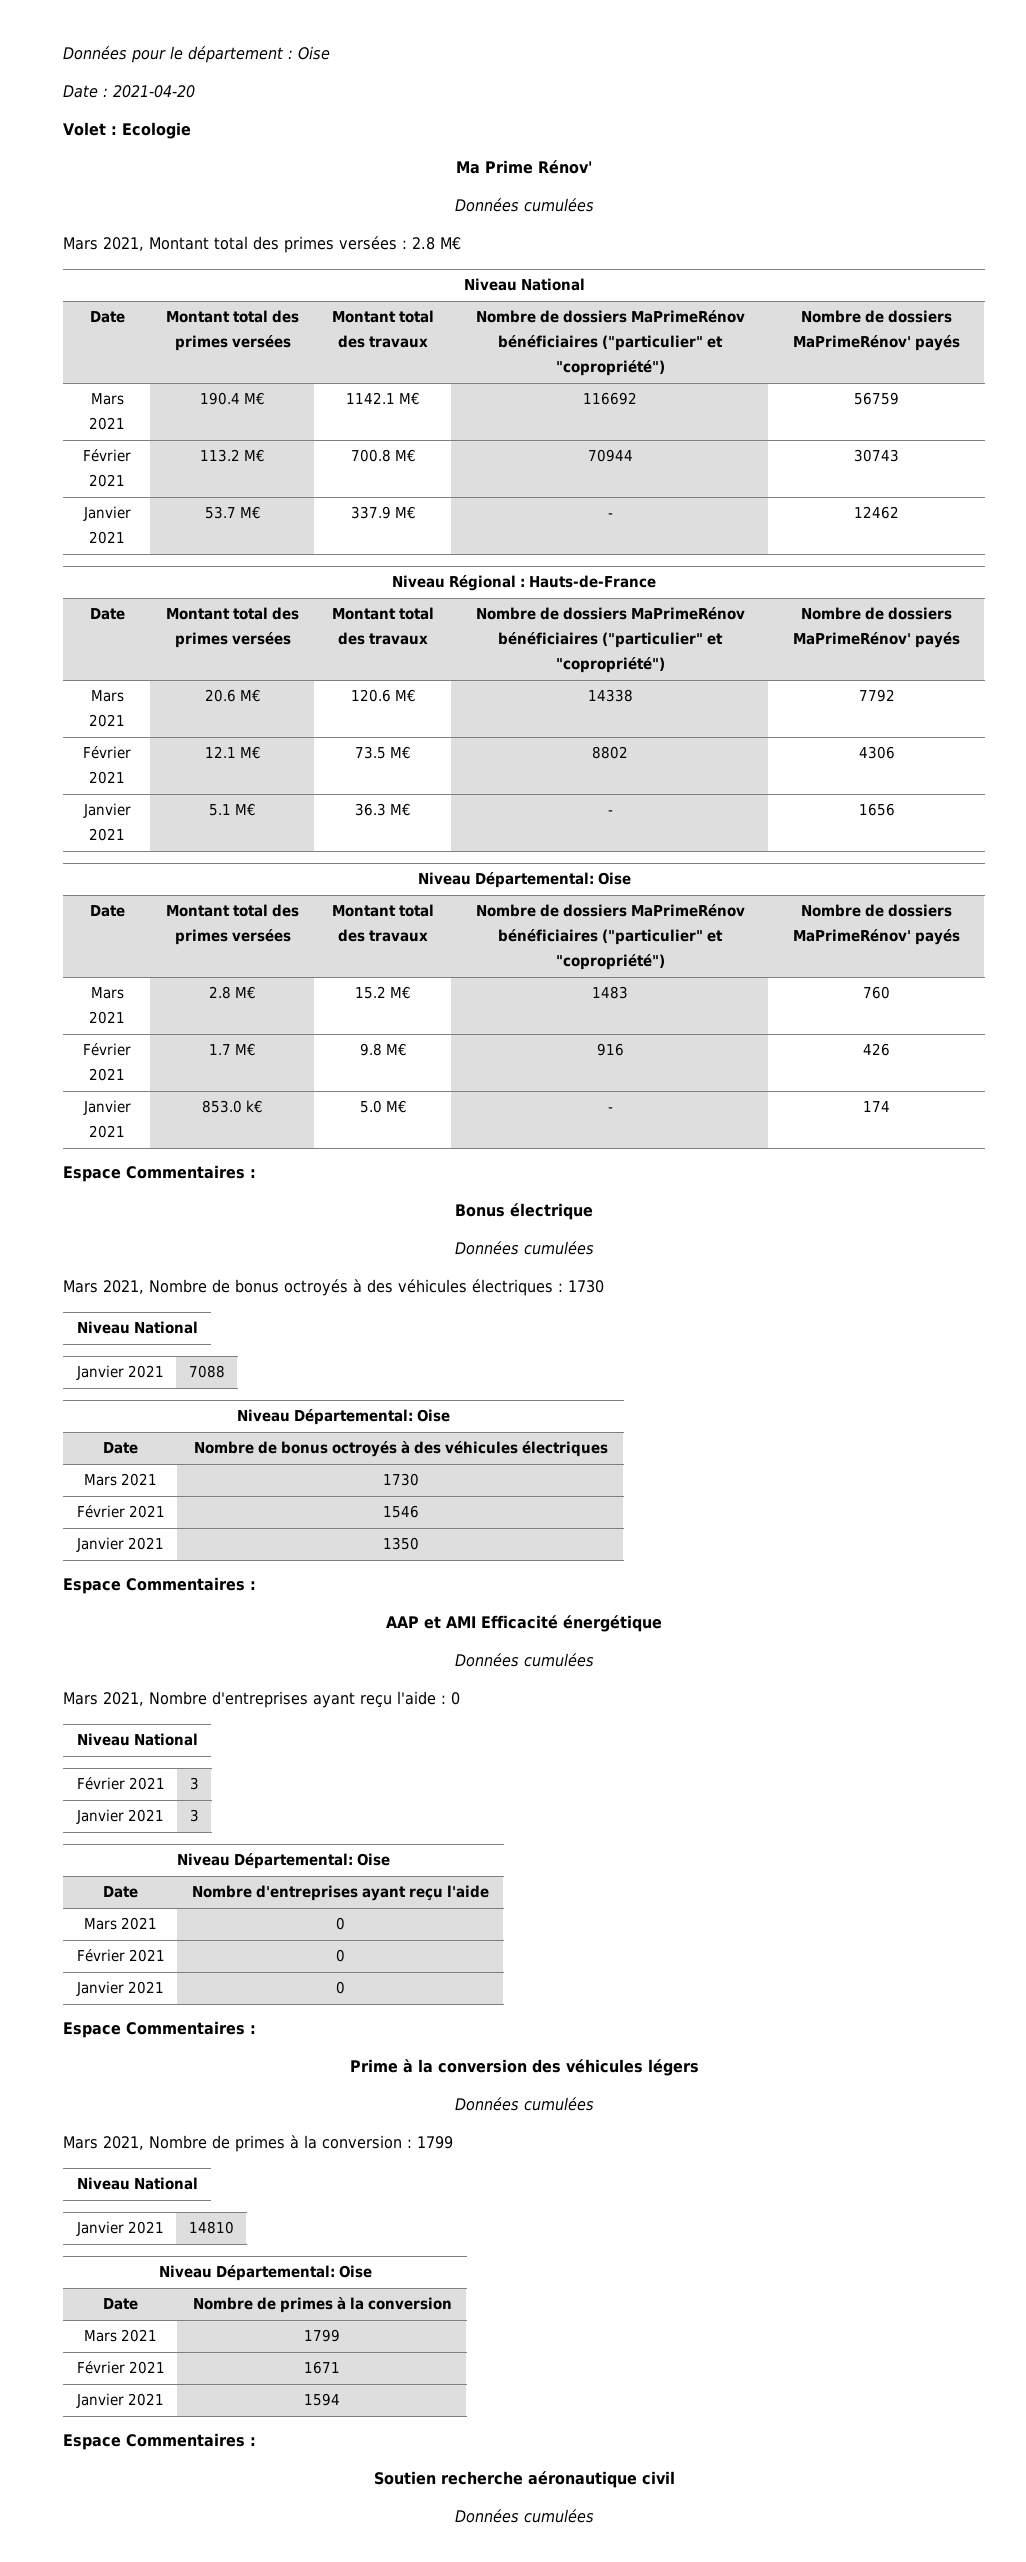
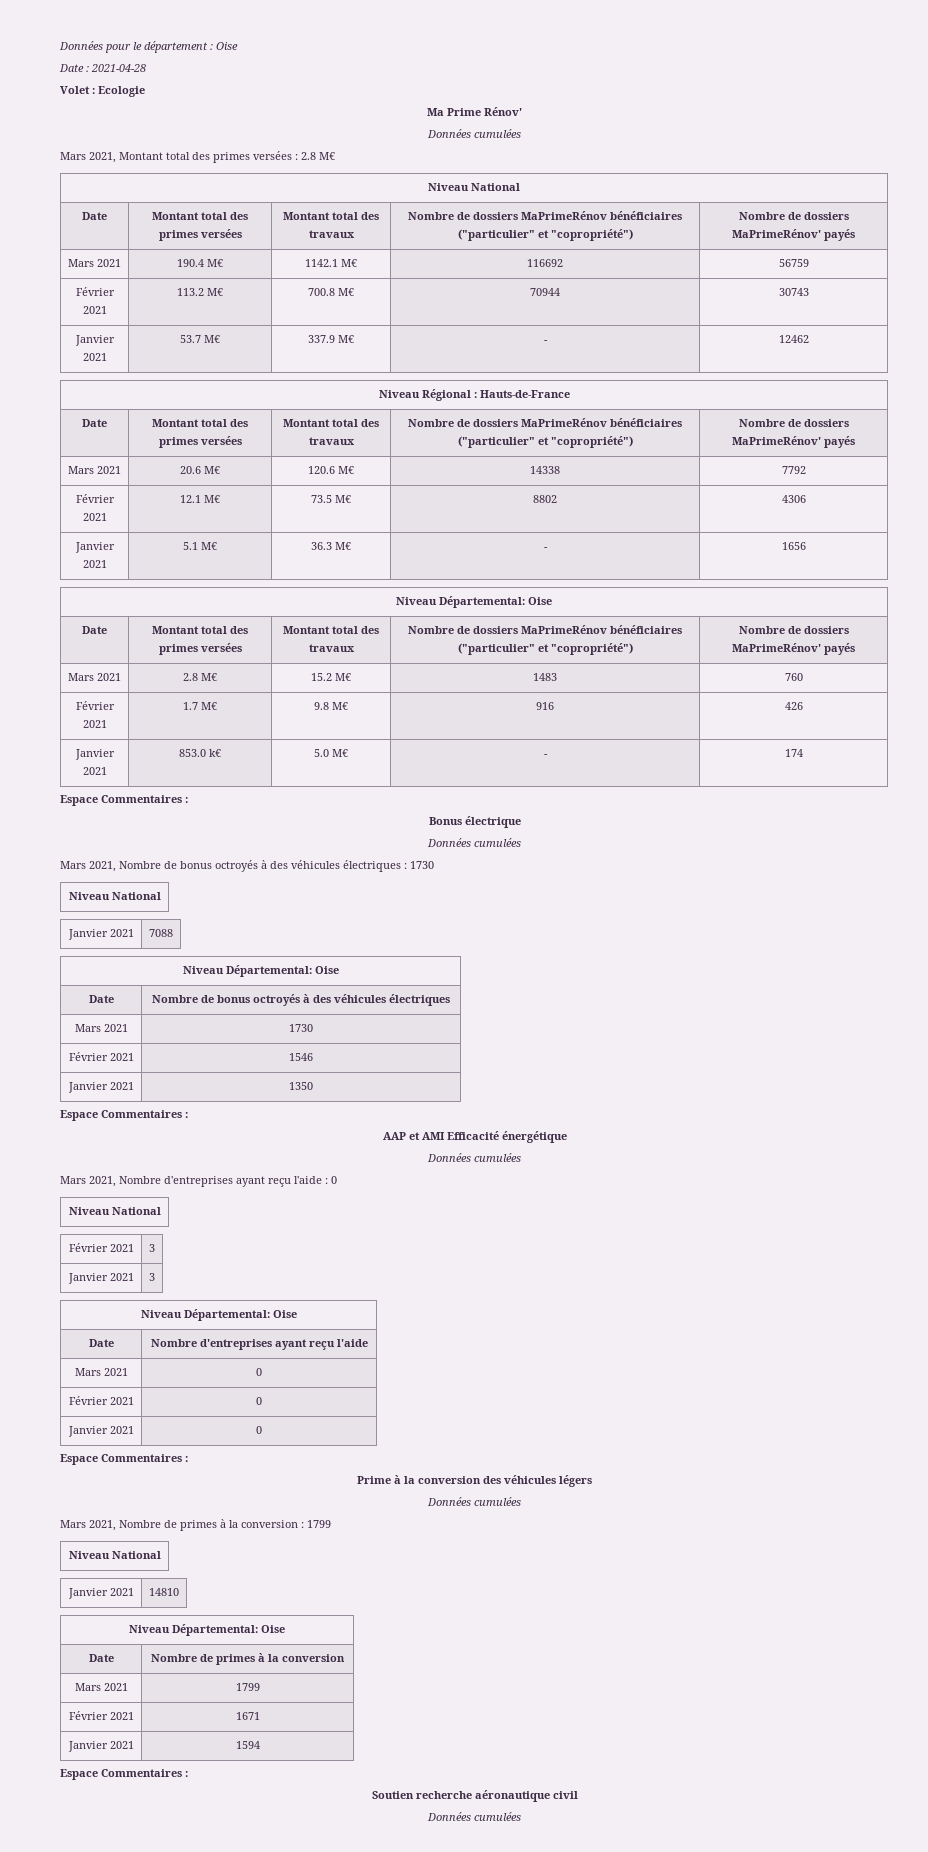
[113,85,195,98] 2021-04-20 -> [91,64,146,72] 2021-04-28

